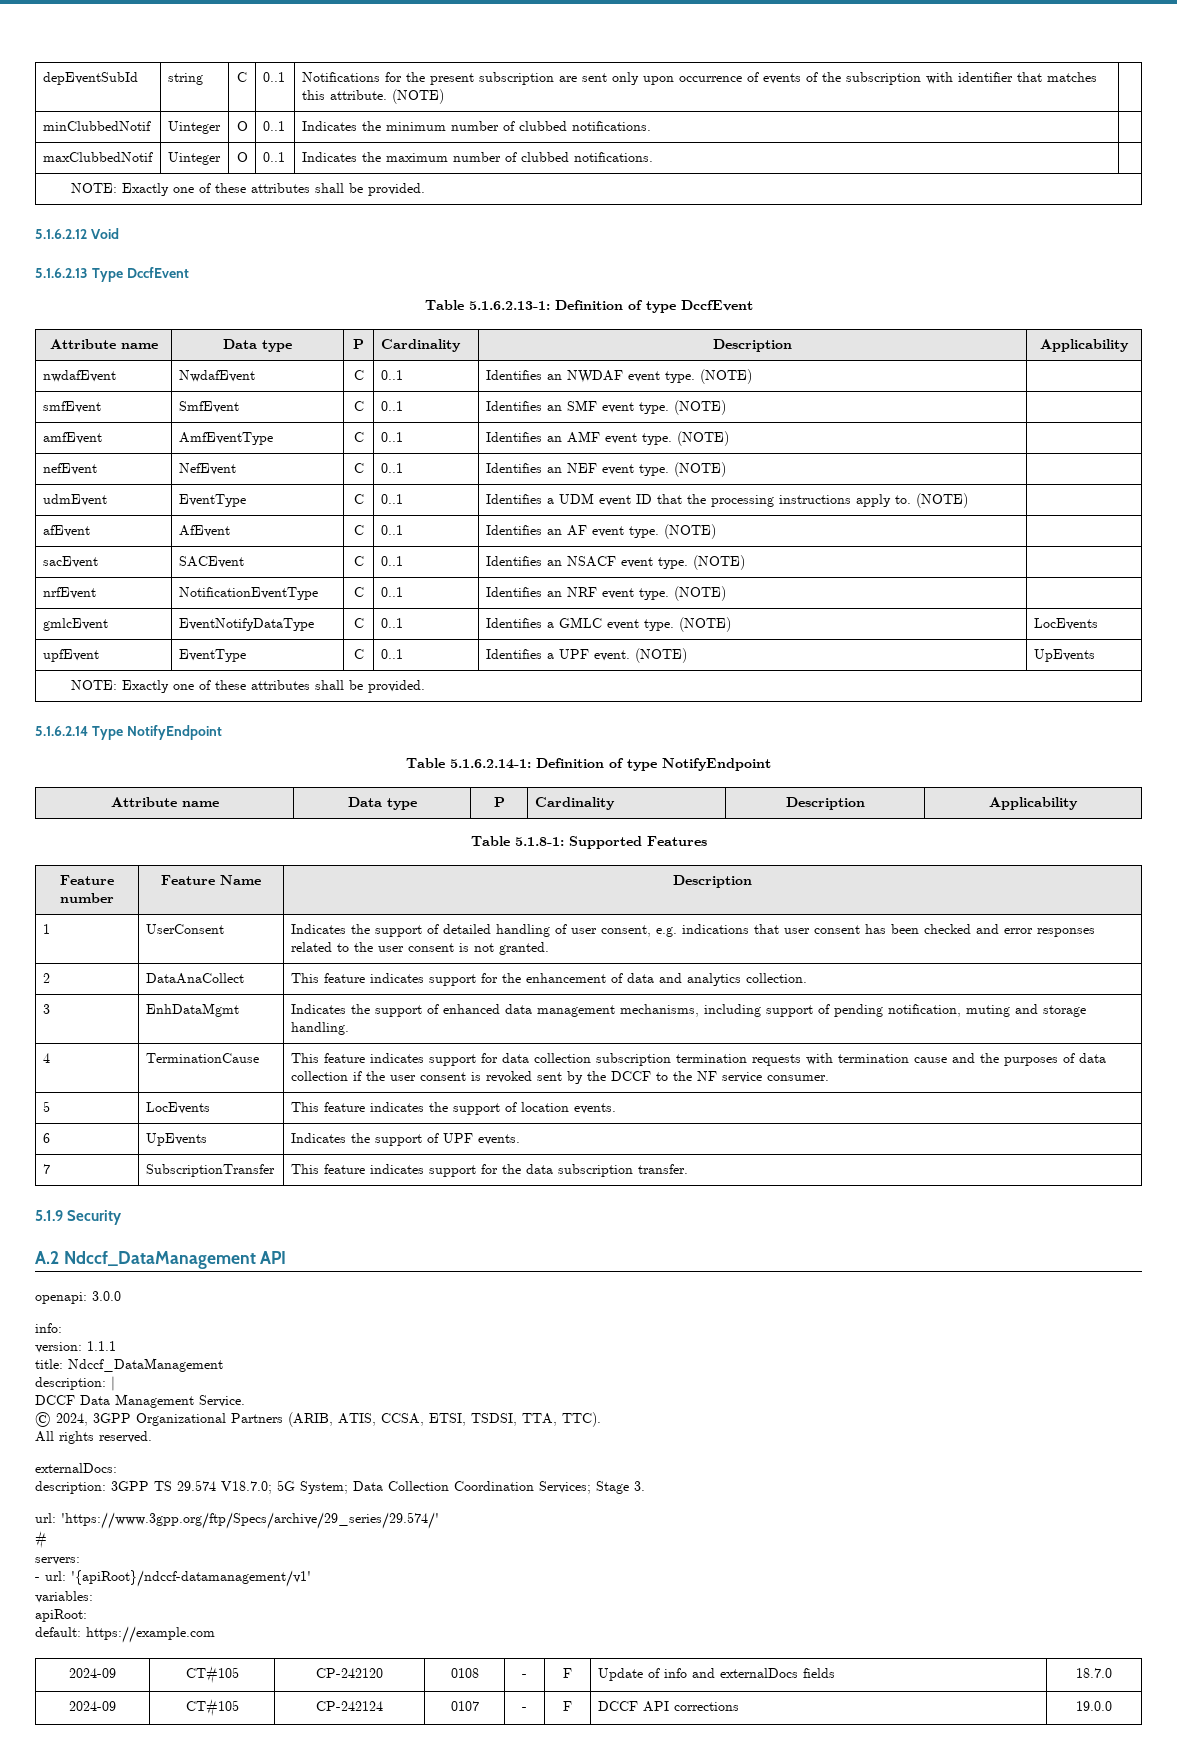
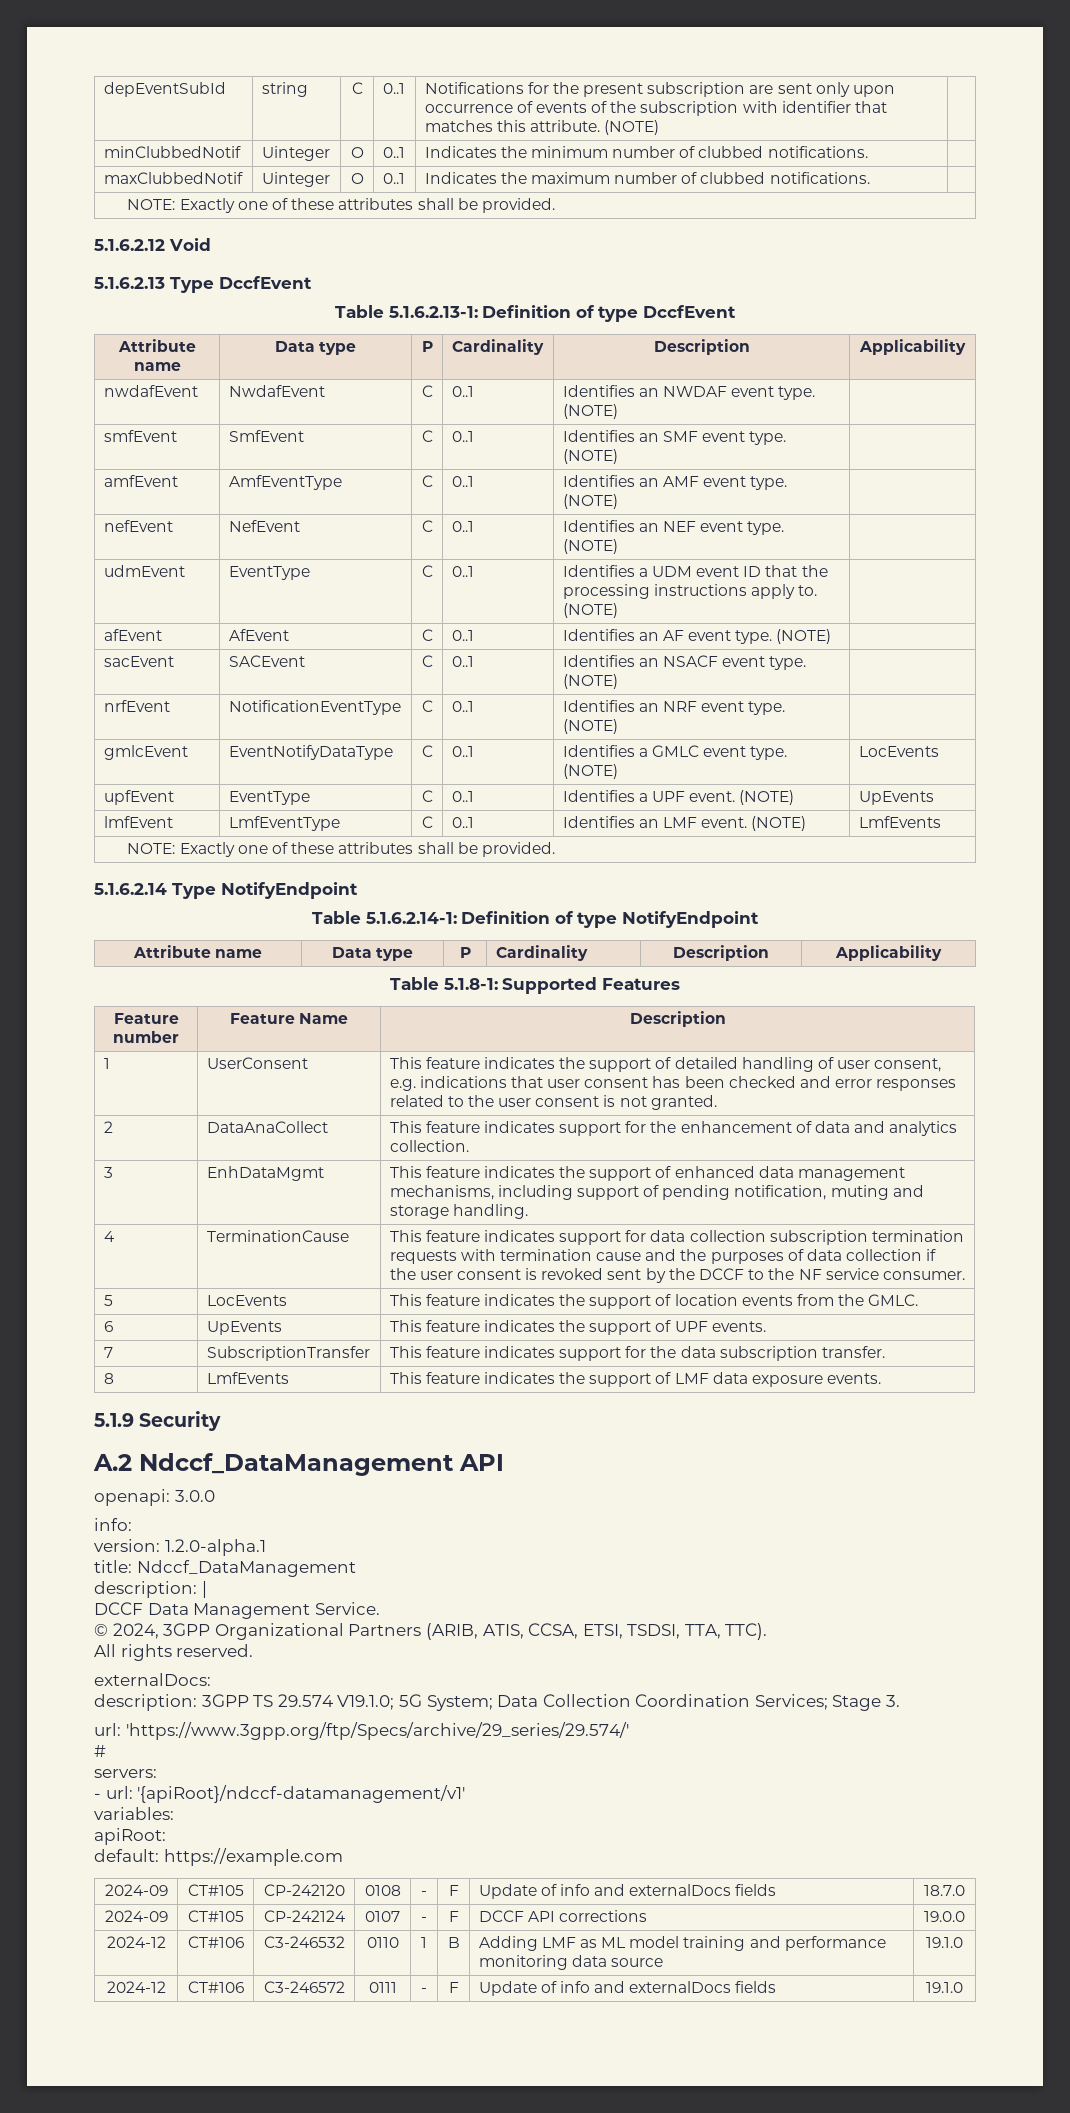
(1095, 655) none -> [103,816,173,828] [228,816,340,831] [421,816,433,828] [451,817,474,828] [562,816,807,831] [858,816,941,828] // lmfEvent | LmfEventType | C | 0..1 | Identifies an LMF event. (NOTE) | LmfEvents
[290,924,346,934] Indicates -> [389,1057,555,1069] This feature indicates
[290,1004,346,1014] Indicates -> [389,1166,555,1178] This feature indicates
[573,1103,616,1114] events. -> [741,1294,919,1306] events from the GMLC.
[290,1133,346,1143] Indicates -> [389,1320,555,1332] This feature indicates
(688, 1169) none -> [103,1373,114,1384] [206,1372,289,1384] [389,1372,882,1387] // 8 | LmfEvents | This feature indicates the support of LMF data exposure events.
[87,1341,116,1351] 1.1.1 -> [164,1539,266,1556] 1.2.0-alpha.1
[221,1481,272,1494] V18.7.0; -> [337,1695,395,1710] V19.1.0;
(1112, 1706) none -> [106,1936,166,1948] [187,1936,244,1948] [263,1936,345,1948] [366,1937,399,1948] [421,1937,427,1948] [447,1937,460,1948] [478,1936,886,1951] [478,1955,663,1970] [926,1937,963,1948] [106,1981,166,1993] [187,1981,244,1993] [263,1981,345,1993] [368,1982,397,1993] [421,1988,427,1993] [448,1982,459,1993] [478,1981,777,1996] [926,1982,963,1993] // 2024-12 | CT#106 | C3-246532 | 0110 | 1 | B | Adding LMF as ML model training and performance monitoring data source | 19.1.0 // 2024-12 | CT#106 | C3-246572 | 0111 | - | F | Update of info and externalDocs fields | 19.1.0

